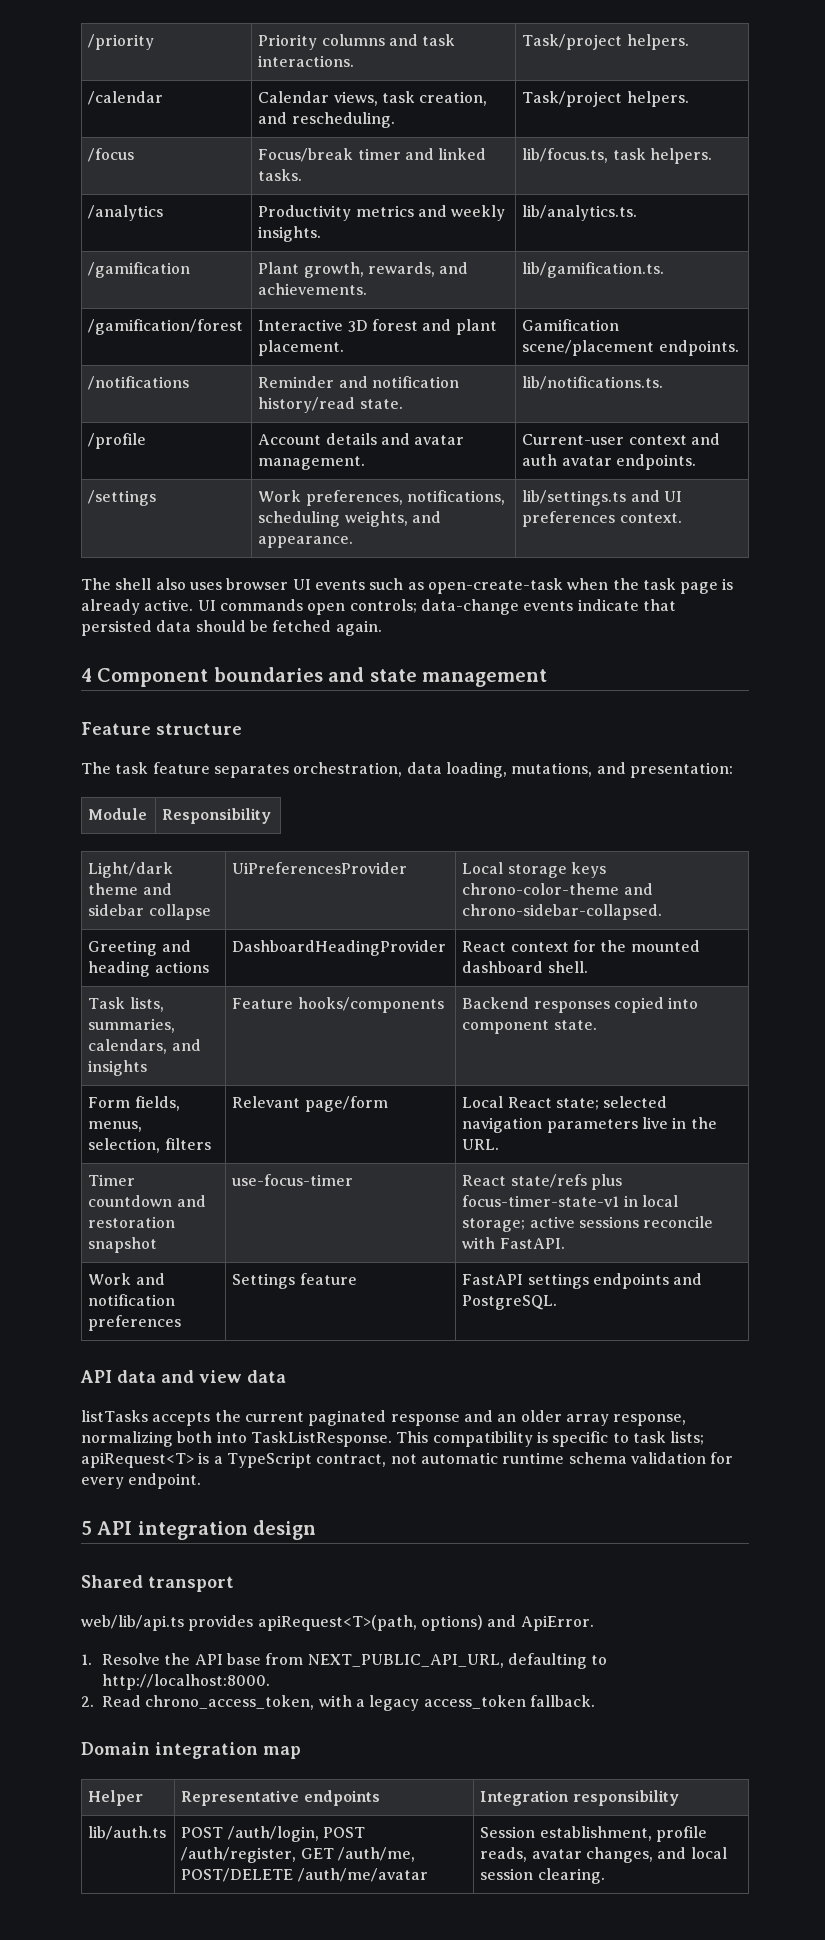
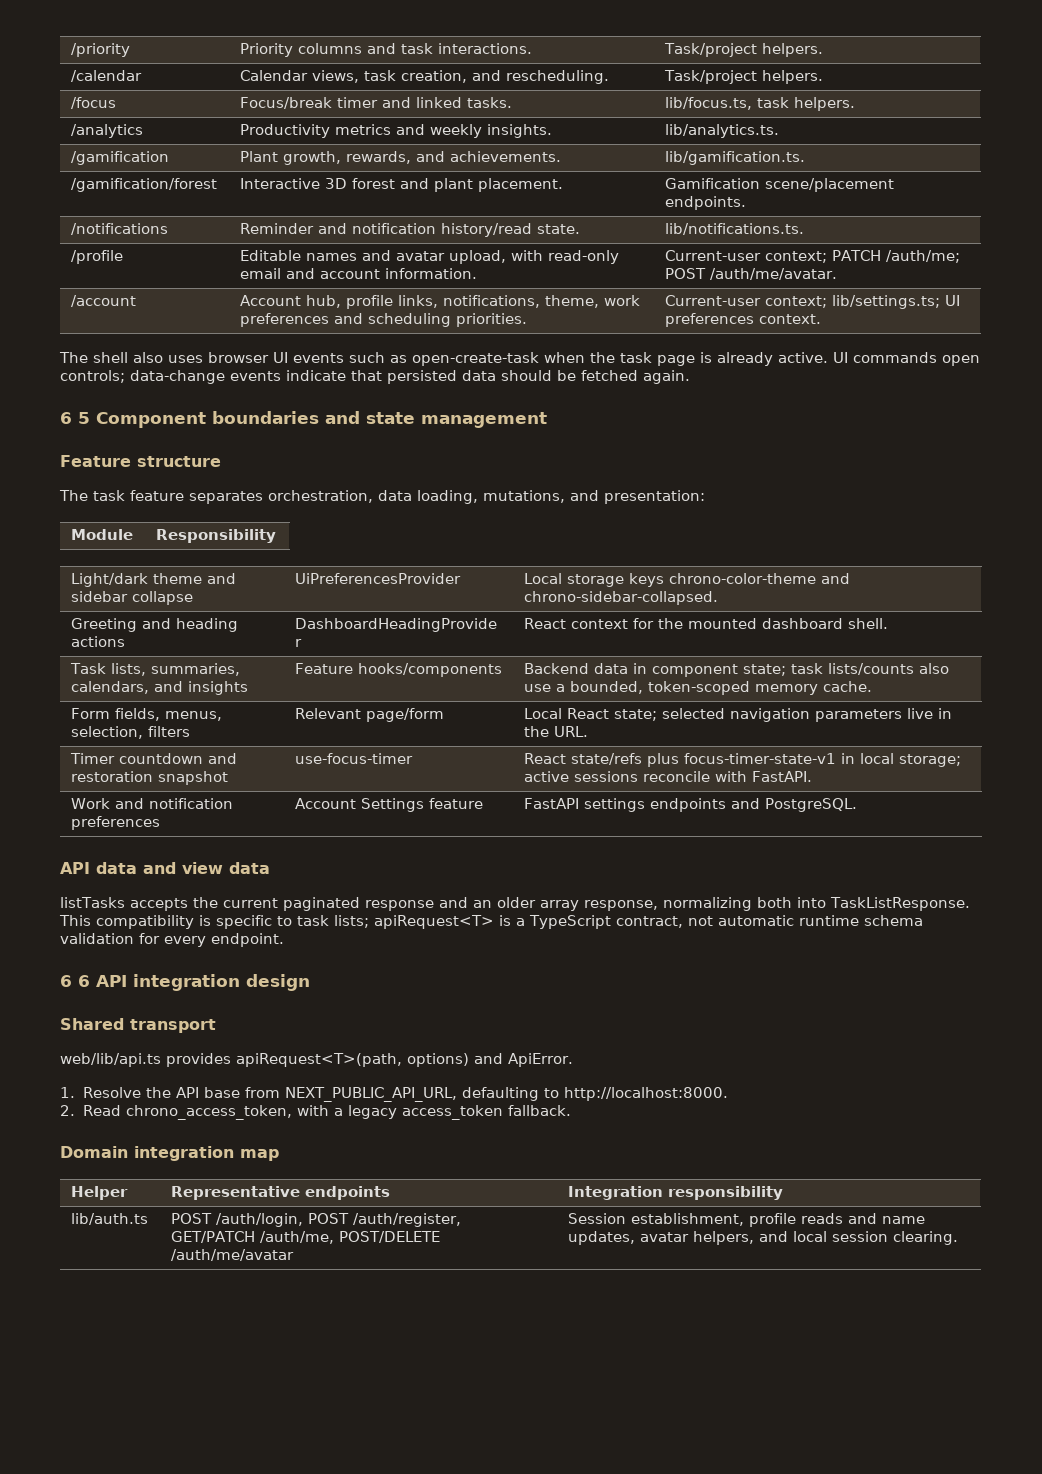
[258,433,465,445] [258,456,366,470] [522,433,721,445] [522,454,697,470] [88,490,157,506] [258,490,506,506] [258,511,442,527] [258,536,354,548] [522,490,660,506] Account details and avatar management. | Current-user context and auth avatar endpoints. // /settings | Work preferences, notifications, scheduling weights, and appearance. | lib/settings.ts and -> [240,250,620,264] [240,268,478,279] [665,250,961,263] [665,268,838,280] [71,295,137,307] [240,295,641,309] [240,313,528,327] [665,295,941,309] Editable names and avatar upload, with read-only email and account information. | Current-user context; PATCH /auth/me; POST /auth/me/avatar. // /account | Account hub, profile links, notifications, theme, work preferences and scheduling priorities. | Current-user context; lib/settings.ts;
[81,668,92,682] 4 -> [60,412,90,424] 6 5
[533,997,699,1013] [462,1020,597,1034] responses copied into component state. -> [594,663,950,677] [524,681,873,695] data in component state; task lists/counts also use a bounded, token-scoped memory cache.
(182, 1323) none -> [295,798,357,809] Account
[81,1521,92,1535] 5 -> [60,975,90,987] 6 6
[300,1848,334,1859] GET -> [171,1231,256,1243] GET/PATCH
[480,1847,654,1863] reads, avatar changes, -> [801,1213,926,1224] [568,1231,755,1245] reads and name updates, avatar helpers,

